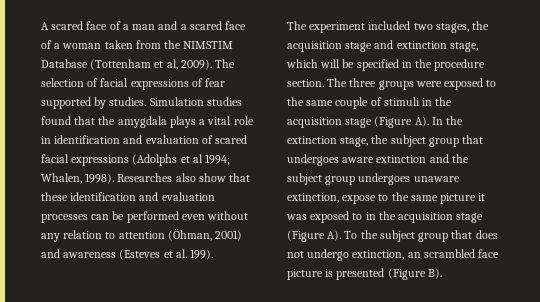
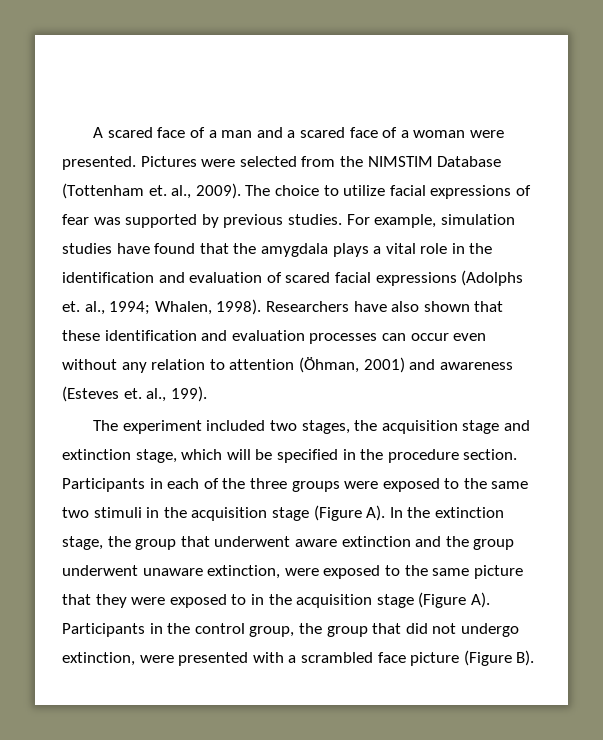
[104,40,133,49] taken -> [469,130,504,138] [62,156,297,170] were presented. Pictures were selected
[154,59,236,70] [41,78,99,87] et al, 2009). The selection of -> [148,183,386,199] et. al., 2009). The choice to utilize
(226, 82) none -> [93,217,121,225] was
[109,97,242,106] studies. Simulation studies -> [223,214,515,228] [62,243,150,254] previous studies. For example, simulation studies have
(51, 140) none -> [469,243,493,254] the
[180,154,203,163] et al -> [62,301,105,315] et. al.,
[117,173,226,182] Researches also show -> [265,301,470,312] Researchers have also shown
[112,211,179,223] be performed -> [410,333,449,341] occur
[163,249,187,258] et al. -> [123,388,167,402] et. al.,
[327,78,348,87] The -> [62,478,246,492] Participants in each of the
[335,97,382,109] couple of -> [62,507,89,518] two
[390,135,484,147] [287,154,339,166] subject group that undergoes -> [135,536,291,550] group that underwent
[287,173,460,185] [287,193,377,204] subject group undergoes unaware extinction, expose -> [473,539,515,550] [62,565,381,579] group underwent unaware extinction, were exposed
[478,193,486,201] [286,214,307,220] it was -> [62,594,166,608] that they were
[344,230,498,242] To the subject group that does -> [62,623,428,637] Participants in the control group, the group that did
[407,252,421,258] an -> [139,652,297,666] were presented with a
[325,268,385,280] is presented -> (460, 659) none

